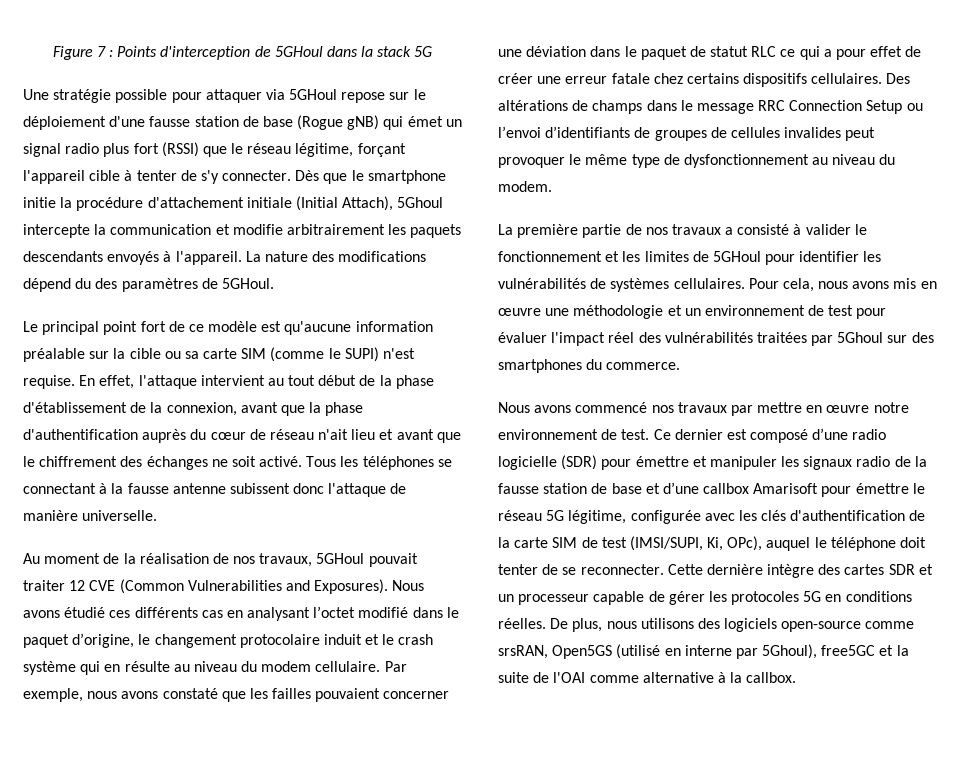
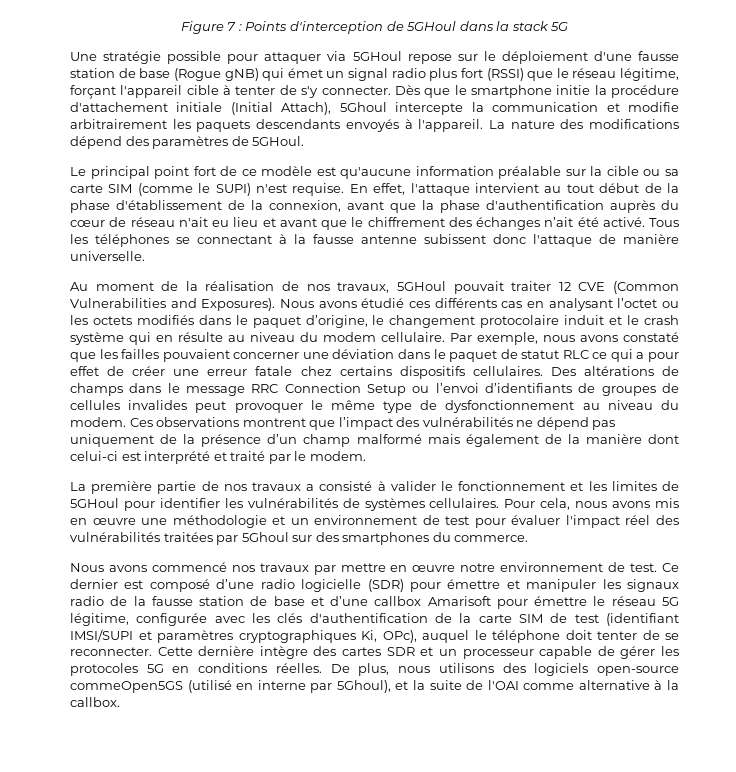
[75,278,92,289] du -> (122, 142) none
(349, 434) none -> [212,220,229,227] eu
[211,456,256,467] ne soit -> [544,217,599,227] n’ait été
[358,607,409,618] modifié -> [662,301,679,308] [70,315,194,325] ou les octets modifiés
(552, 186) none -> [129,417,616,430] [70,434,679,447] [70,451,366,464] Ces observations montrent que l’impact des vulnérabilités ne dépend pas uniquement de la présence d’un champ malformé mais également de la manière dont celui-ci est interprété et traité par le modem.
[629,536,703,551] (IMSI/SUPI, -> [605,613,679,626] [70,629,356,643] (identifiant IMSI/SUPI et paramètres cryptographiques
[865,621,915,629] [498,645,613,659] comme srsRAN, Open5GS -> [70,681,183,693] commeOpen5GS
[821,645,876,656] free5GC -> (391, 686) none

